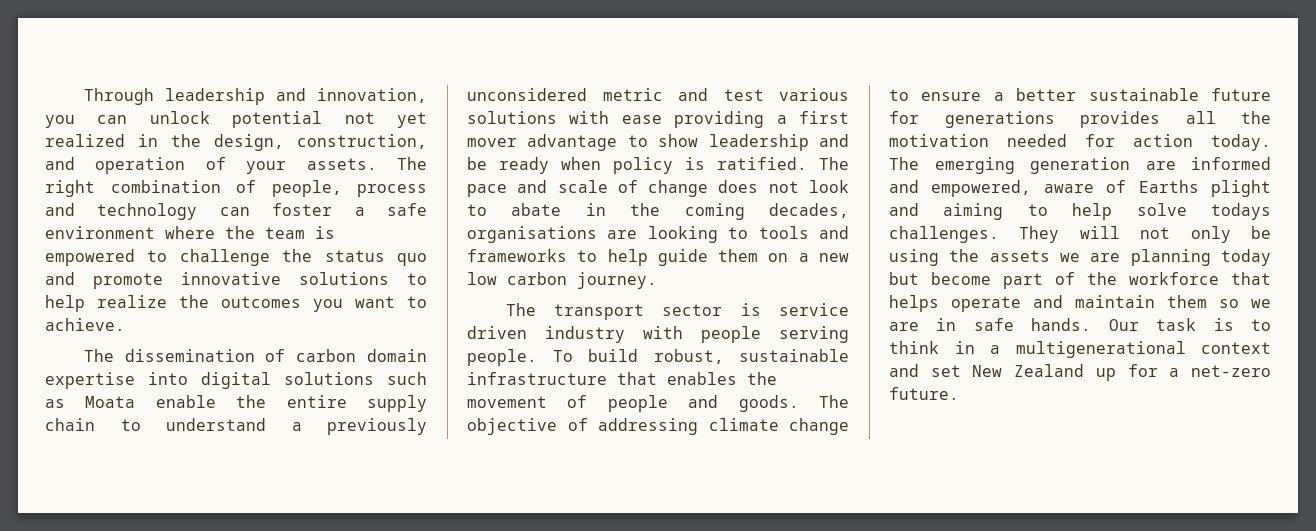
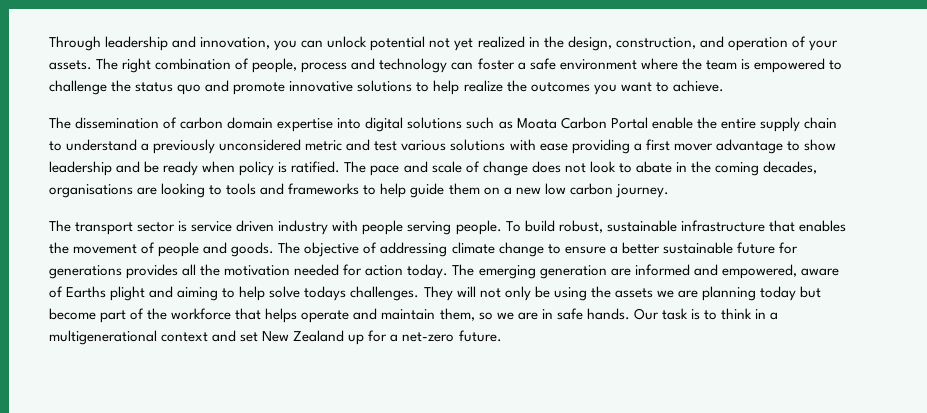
(136, 402) none -> [560,117,648,129] Carbon Portal
[1167,295,1207,308] them -> [439,308,475,321] them,

